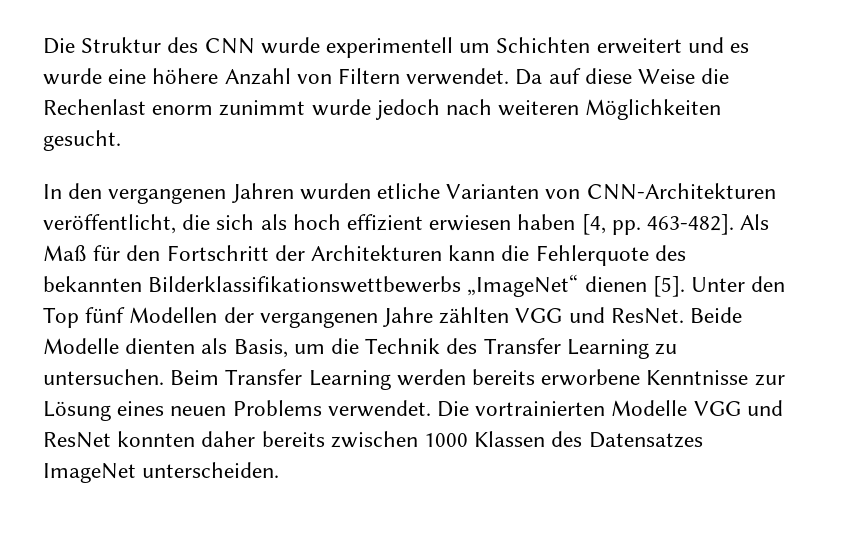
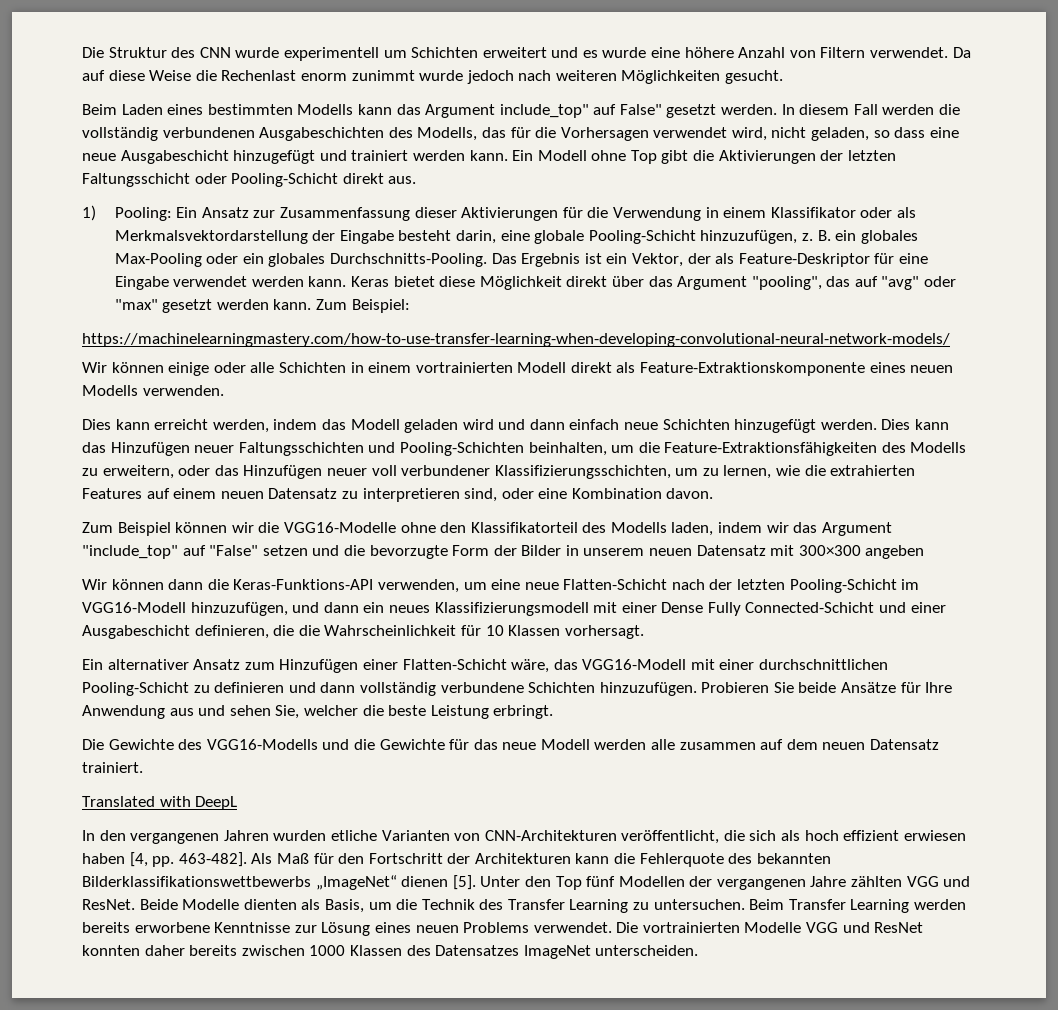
(121, 140) none -> [82,104,961,118] [82,127,959,141] [82,150,896,164] [82,173,417,187] [82,205,916,221] [114,230,918,244] [114,253,928,267] [114,276,957,290] [114,299,410,313] [82,333,950,347] [82,362,954,376] [82,385,224,396] [82,419,950,433] [82,442,967,456] [82,465,916,479] [82,488,714,502] [82,522,892,536] [82,545,925,559] [82,579,920,593] [82,602,946,616] [82,625,644,639] [82,659,889,673] [82,682,953,696] [82,705,554,719] [82,739,940,750] [82,762,143,773] [82,796,238,810] // Beim Laden eines bestimmten Modells kann das Argument include_top" auf False" gesetzt werden. In diesem Fall werden die vollständig verbundenen Ausgabeschichten des Modells, das für die Vorhersagen verwendet wird, nicht geladen, so dass eine neue Ausgabeschicht hinzugefügt und trainiert werden kann. Ein Modell ohne Top gibt die Aktivierungen der letzten Faltungsschicht oder Pooling-Schicht direkt aus. // 1) Pooling: Ein Ansatz zur Zusammenfassung dieser Aktivierungen für die Verwendung in einem Klassifikator oder als Merkmalsvektordarstellung der Eingabe besteht darin, eine globale Pooling-Schicht hinzuzufügen, z. B. ein globales Max-Pooling oder ein globales Durchschnitts-Pooling. Das Ergebnis ist ein Vektor, der als Feature-Deskriptor für eine Eingabe verwendet werden kann. Keras bietet diese Möglichkeit direkt über das Argument "pooling", das auf "avg" oder "max" gesetzt werden kann. Zum Beispiel: // https://machinelearningmastery.com/how-to-use-transfer-learning-when-developing-convolutional-neural-network-models/ // Wir können einige oder alle Schichten in einem vortrainierten Modell direkt als Feature-Extraktionskomponente eines neuen Modells verwenden. // Dies kann erreicht werden, indem das Modell geladen wird und dann einfach neue Schichten hinzugefügt werden. Dies kann das Hinzufügen neuer Faltungsschichten und Pooling-Schichten beinhalten, um die Feature-Extraktionsfähigkeiten des Modells zu erweitern, oder das Hinzufügen neuer voll verbundener Klassifizierungsschichten, um zu lernen, wie die extrahierten Features auf einem neuen Datensatz zu interpretieren sind, oder eine Kombination davon. // Zum Beispiel können wir die VGG16-Modelle ohne den Klassifikatorteil des Modells laden, indem wir das Argument "include_top" auf "False" setzen und die bevorzugte Form der Bilder in unserem neuen Datensatz mit 300×300 angeben // Wir können dann die Keras-Funktions-API verwenden, um eine neue Flatten-Schicht nach der letzten Pooling-Schicht im VGG16-Modell hinzuzufügen, und dann ein neues Klassifizierungsmodell mit einer Dense Fully Connected-Schicht und einer Ausgabeschicht definieren, die die Wahrscheinlichkeit für 10 Klassen vorhersagt. // Ein alternativer Ansatz zum Hinzufügen einer Flatten-Schicht wäre, das VGG16-Modell mit einer durchschnittlichen Pooling-Schicht zu definieren und dann vollständig verbundene Schichten hinzuzufügen. Probieren Sie beide Ansätze für Ihre Anwendung aus und sehen Sie, welcher die beste Leistung erbringt. // Die Gewichte des VGG16-Modells und die Gewichte für das neue Modell werden alle zusammen auf dem neuen Datensatz trainiert. // Translated with DeepL

